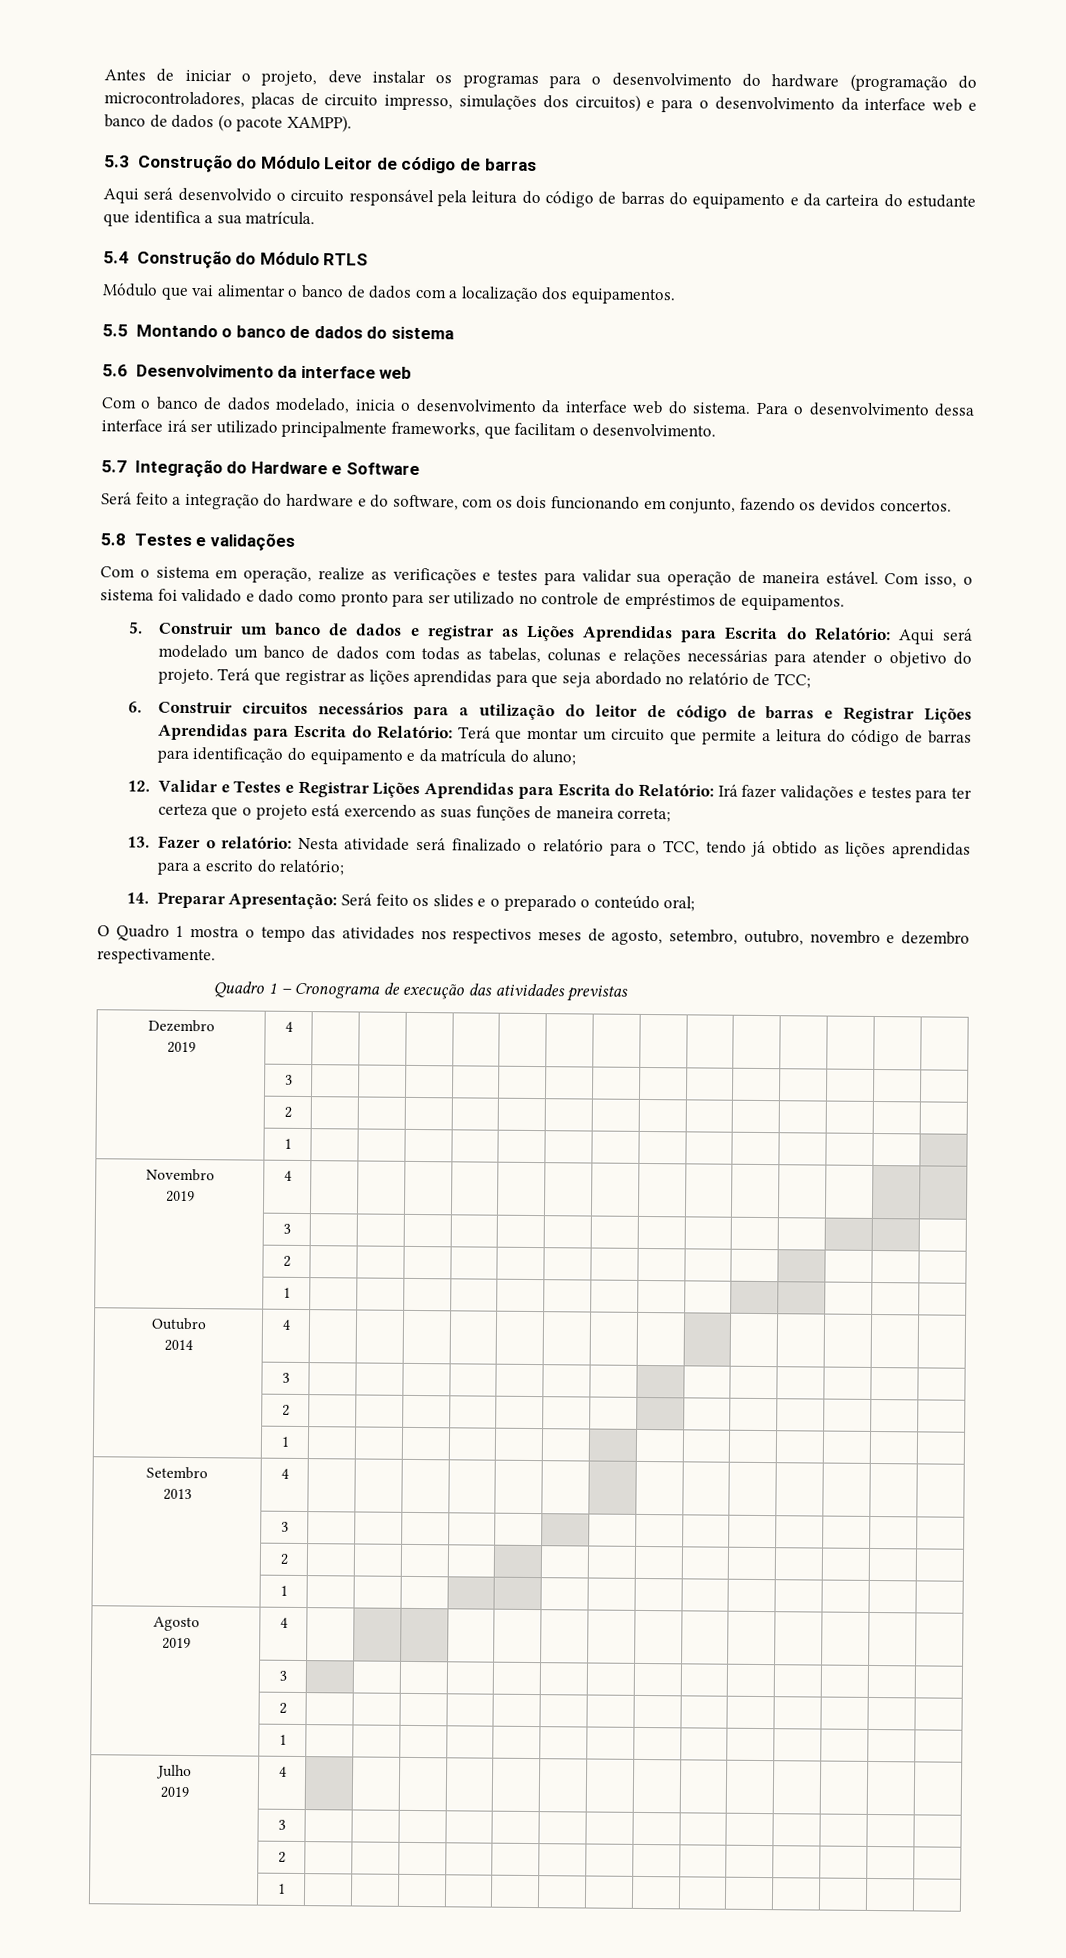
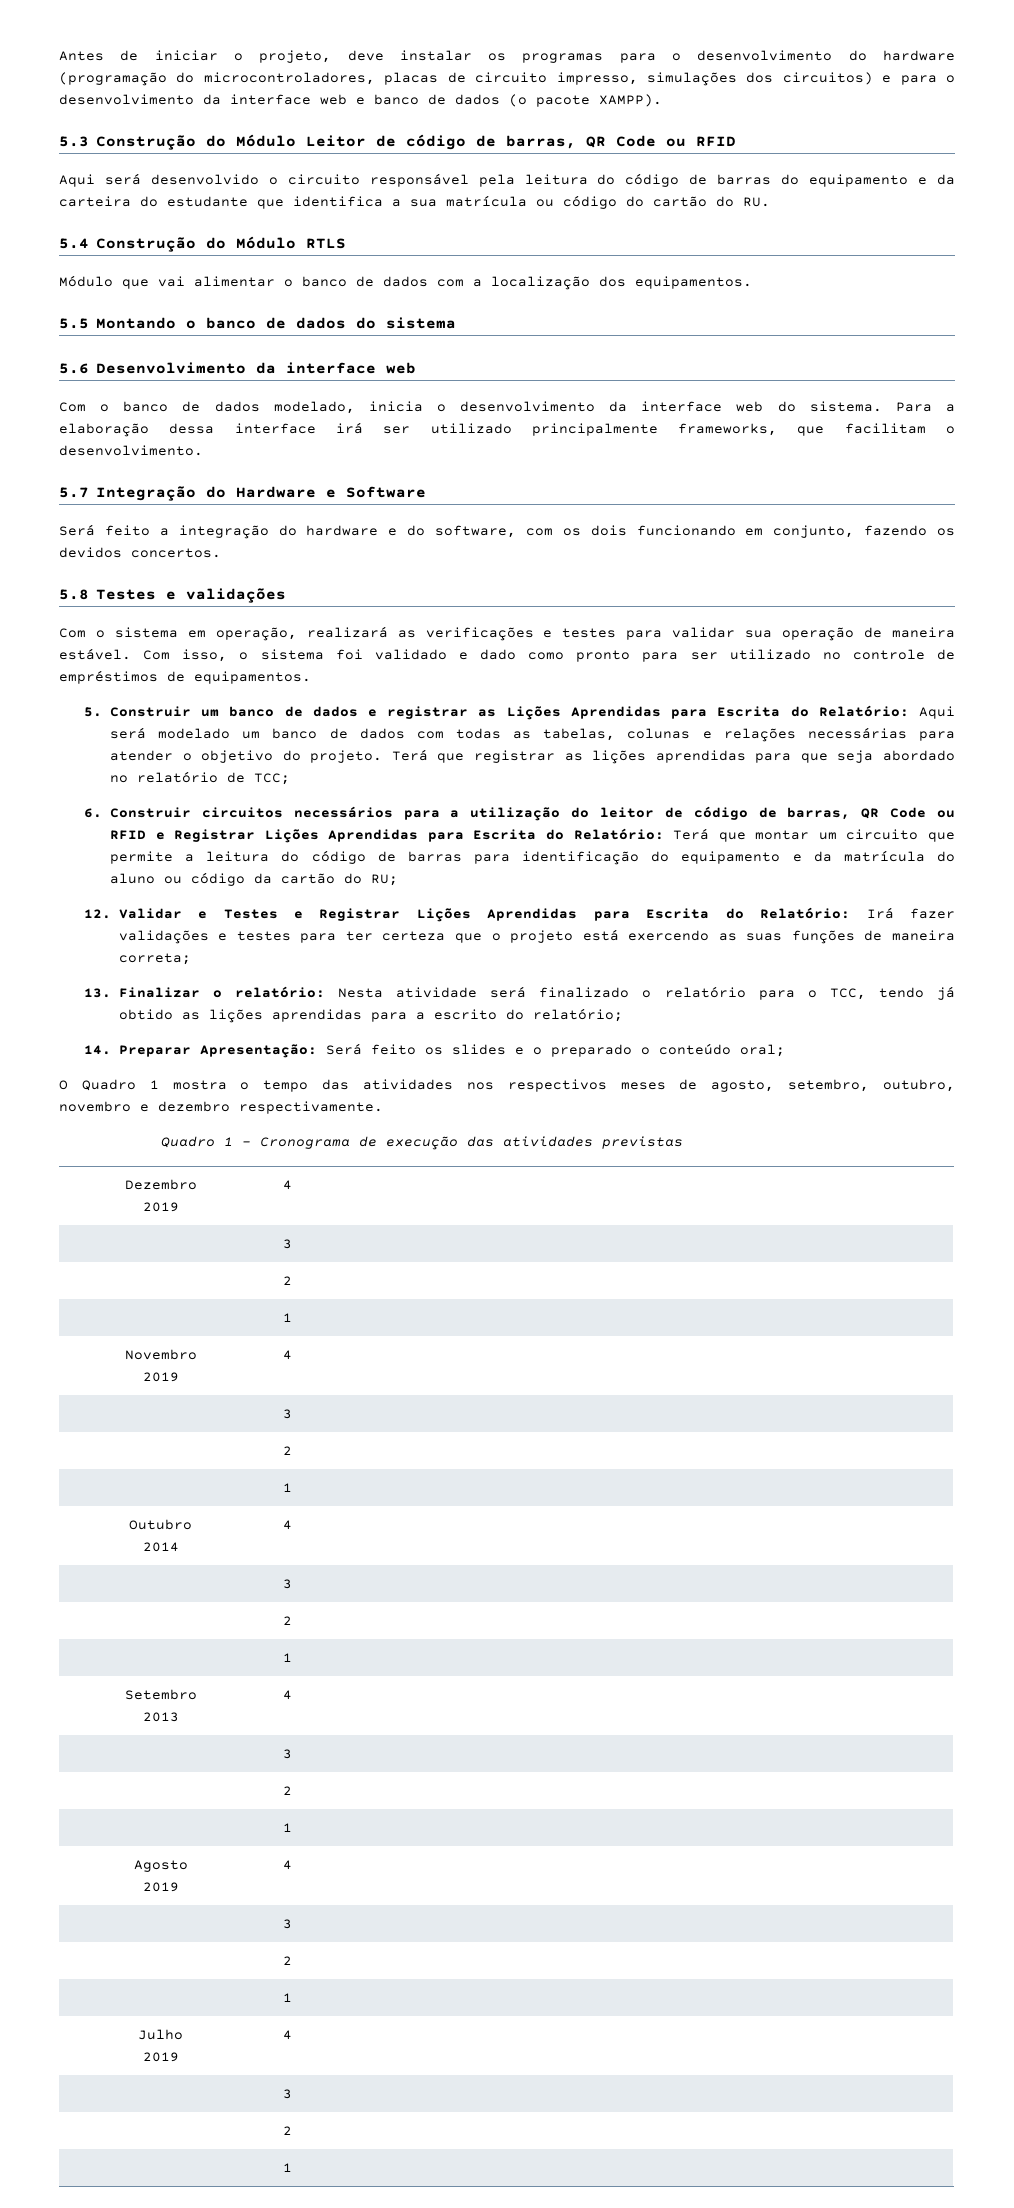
[484,158,537,171] barras -> [506,135,737,149] barras, QR Code ou RFID
[245,211,316,226] matrícula. -> [446,195,770,209] matrícula ou código do cartão do RU.
[793,402,930,417] o desenvolvimento -> [945,404,955,412] [59,423,149,437] a elaboração
[317,567,365,581] realize -> [306,626,388,638] realizará
[765,706,815,720] barras -> [787,807,955,820] [109,830,146,840] barras, QR Code ou RFID
[532,749,577,766] aluno; -> [109,872,398,886] aluno ou código da cartão do RU;
[157,835,201,850] Fazer -> [118,987,200,998] Finalizar

